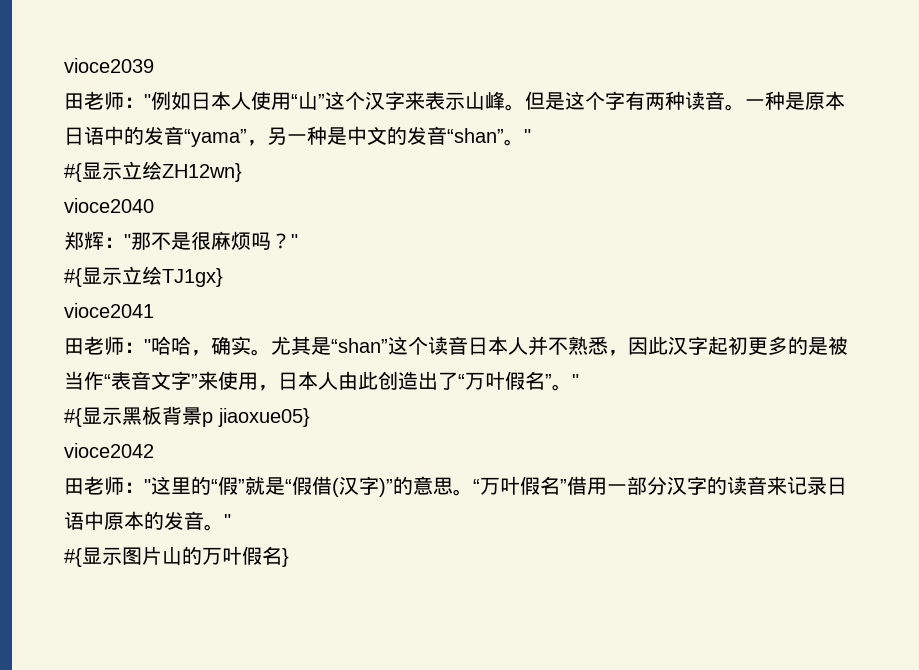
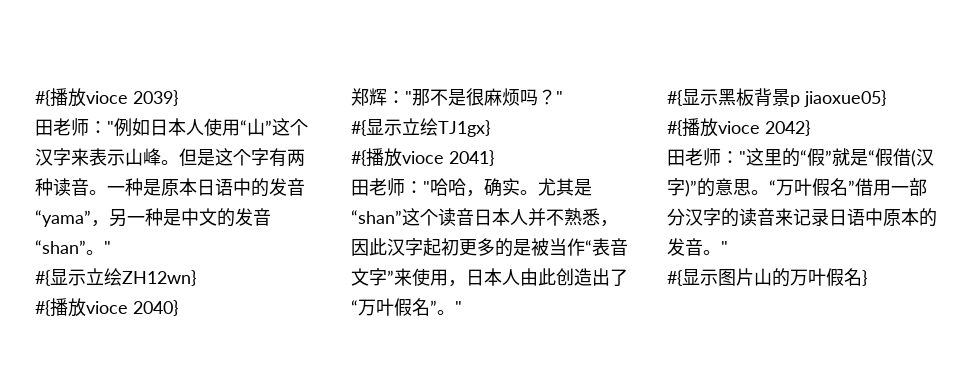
[64,58,154,73] vioce2039 -> [35,88,178,107] #{播放vioce 2039}
[64,198,154,213] vioce2040 -> [35,298,178,317] #{播放vioce 2040}
[64,303,154,318] vioce2041 -> [351,148,494,167] #{播放vioce 2041}
[64,443,154,458] vioce2042 -> [667,118,810,137] #{播放vioce 2042}

